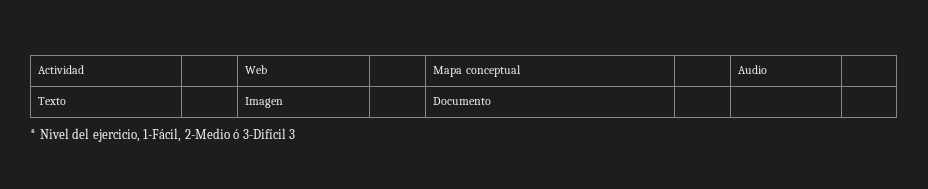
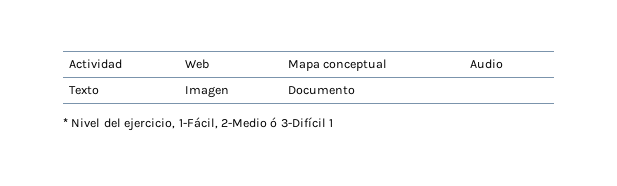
[289,129,296,139] 3 -> [329,119,333,127] 1

